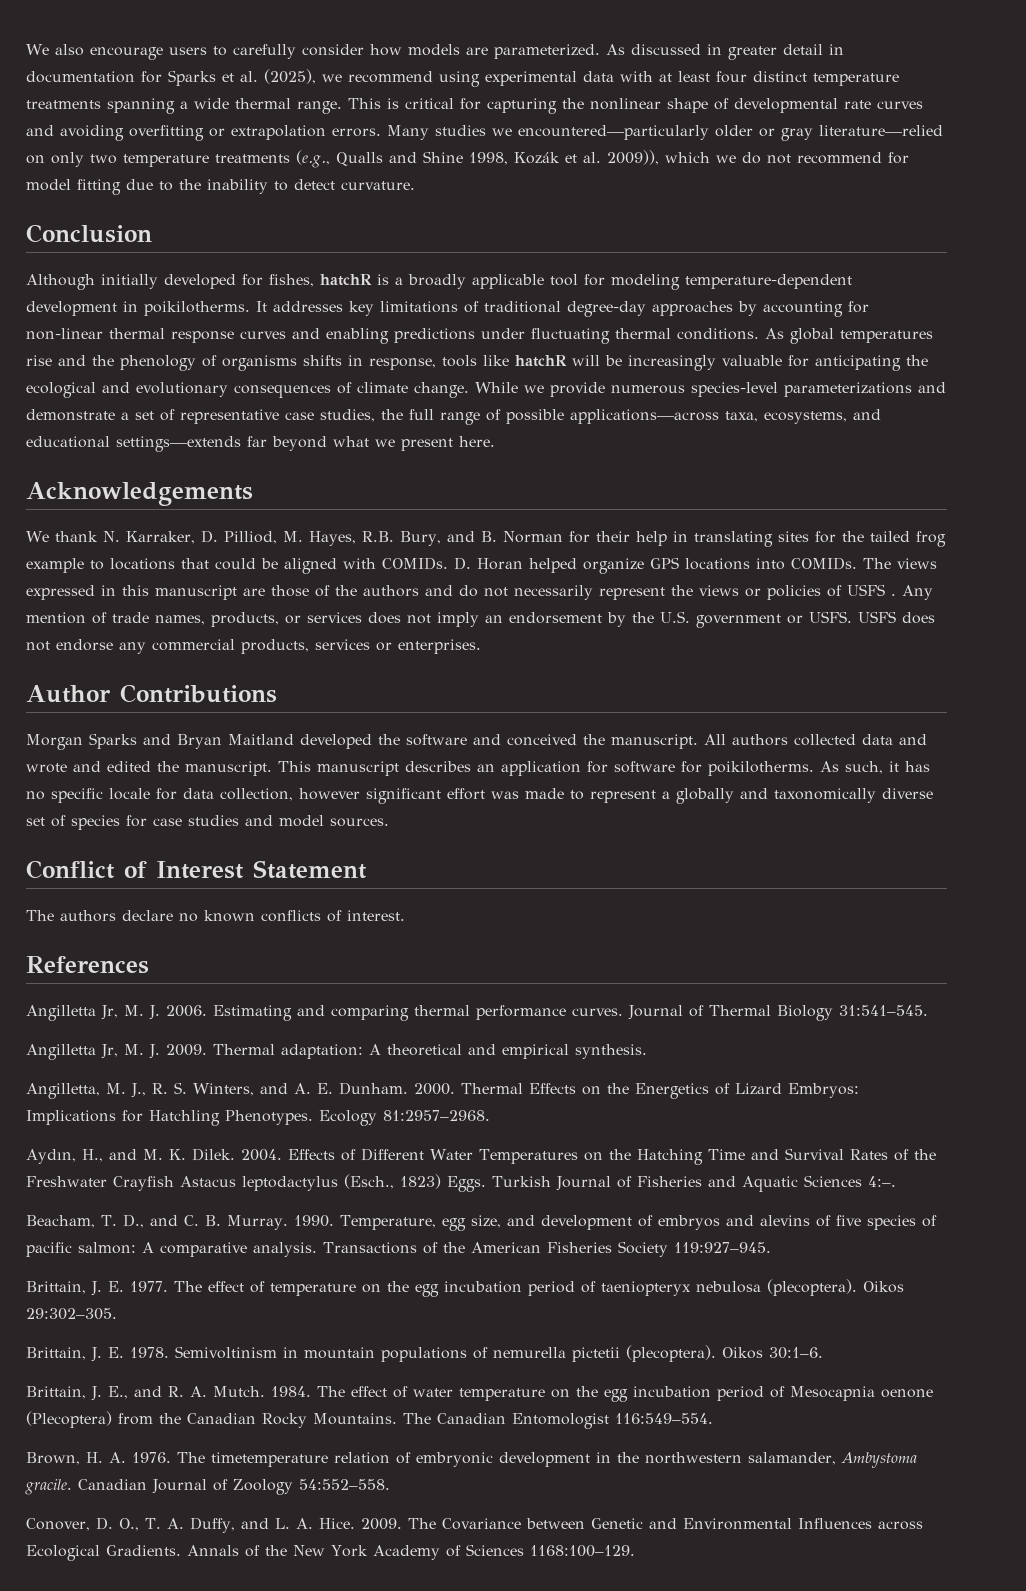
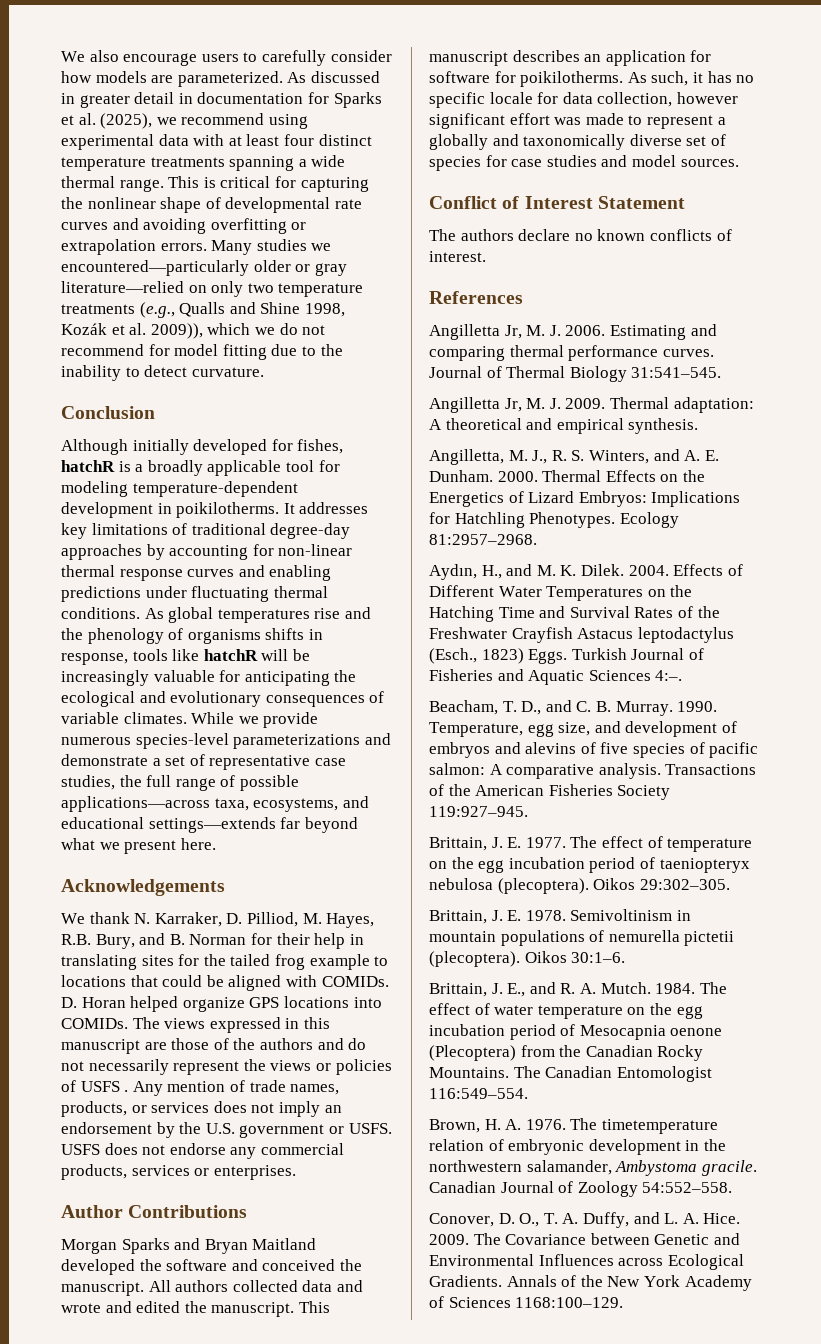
[357,382,469,398] climate change. -> [61,712,187,724] variable climates.

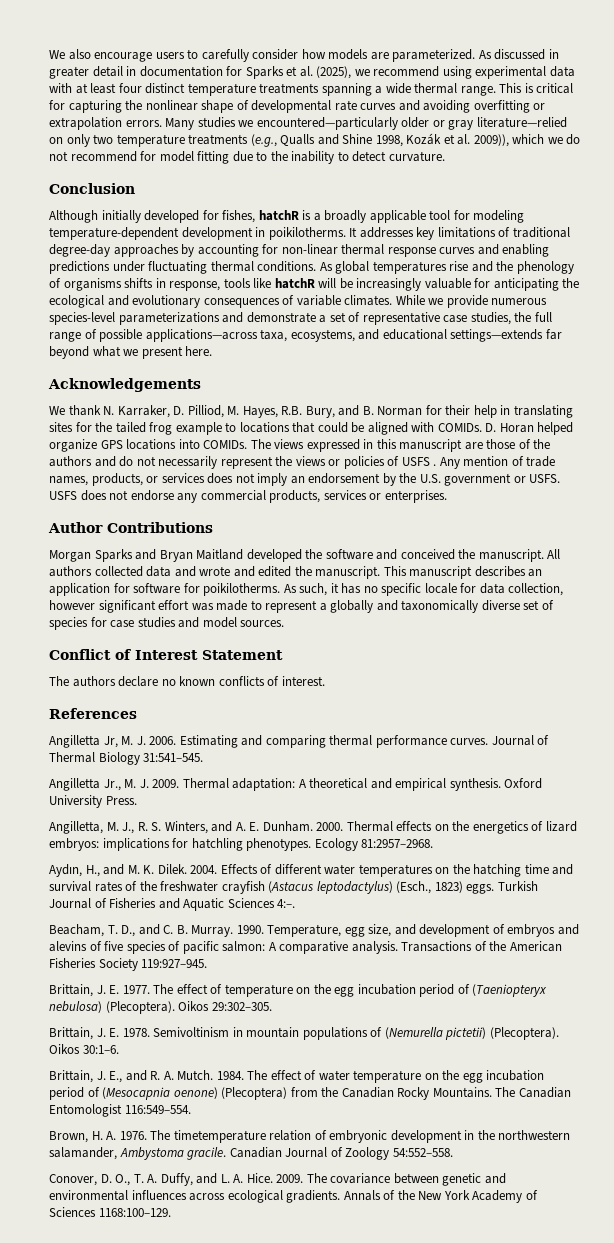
[504,398,522,412] Jr, -> [103,779,121,791] Jr.,
(699, 426) none -> [504,778,543,789] [49,795,137,808] Oxford University Press.
[605,470,705,482] [429,491,741,507] [429,512,616,528] Effects on the Energetics of Lizard Embryos: Implications for Hatchling Phenotypes. -> [396,821,577,834] [49,838,312,851] effects on the energetics of lizard embryos: implications for hatchling phenotypes.
[429,585,693,601] [429,606,720,622] [429,627,734,643] Different Water Temperatures on the Hatching Time and Survival Rates of the Freshwater Crayfish Astacus leptodactylus -> [274,864,574,877] [49,881,393,894] different water temperatures on the hatching time and survival rates of the freshwater crayfish (Astacus leptodactylus)
[528,649,568,664] Eggs. -> [466,884,495,894] eggs.
[659,858,750,873] [429,878,589,894] taeniopteryx nebulosa (plecoptera). -> [472,984,548,997] [49,1001,175,1014] (Taeniopteryx nebulosa) (Plecoptera).
[608,930,735,946] [429,951,520,967] nemurella pictetii (plecoptera). -> [384,1027,559,1040] (Nemurella pictetii) (Plecoptera).
[579,1025,723,1040] Mesocapnia oenone -> [102,1087,218,1100] (Mesocapnia oenone)
[505,1233,740,1245] [429,1254,744,1270] [429,1275,502,1287] Covariance between Genetic and Environmental Influences across Ecological Gradients. -> [330,1173,506,1186] [49,1190,341,1203] covariance between genetic and environmental influences across ecological gradients.

